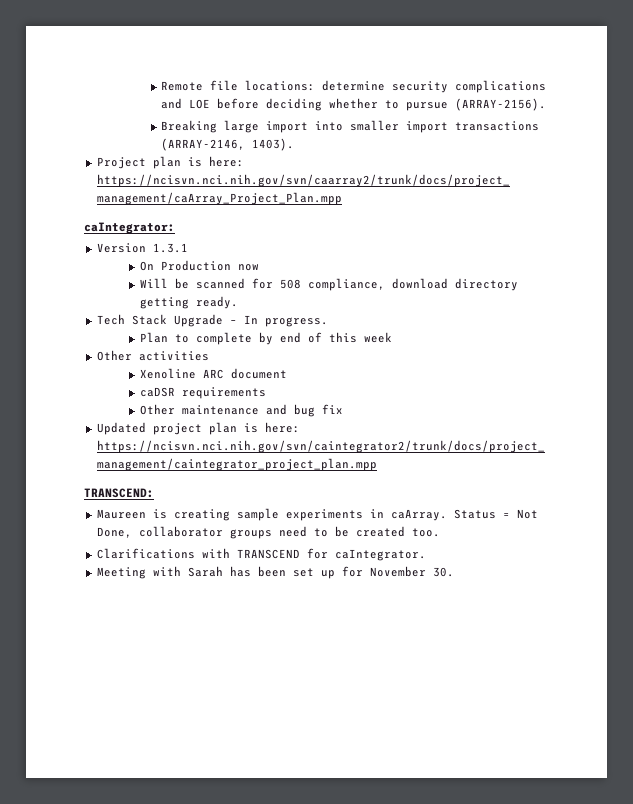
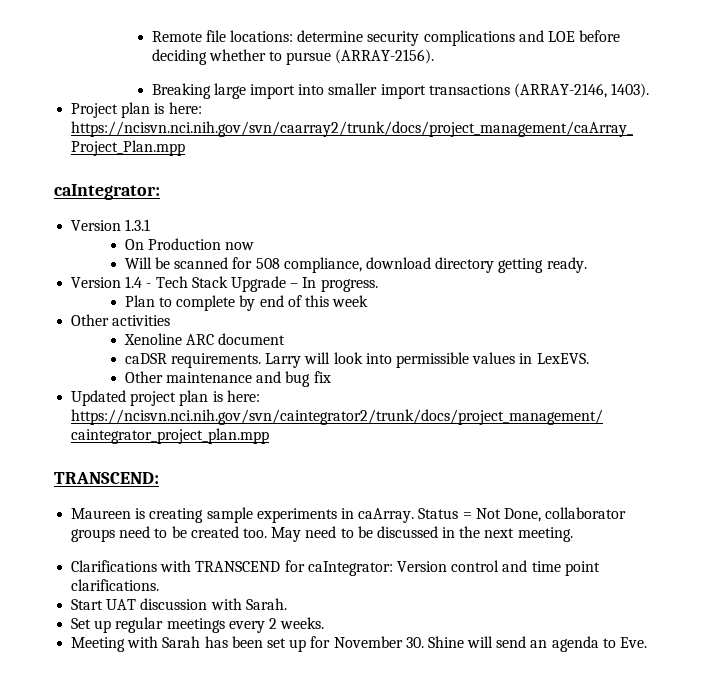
(238, 302) none -> [71,276,152,288] Version 1.4 -
[181,387,266,399] requirements -> [171,352,589,368] requirements. Larry will look into permissible values in LexEVS.
[96,548,426,561] // Clarifications with TRANSCEND for caIntegrator. -> [271,526,573,542] [71,560,600,576] [71,579,160,591] [71,598,287,610] [71,617,325,633] May need to be discussed in the next meeting. // Clarifications with TRANSCEND for caIntegrator: Version control and time point clarifications. // Start UAT discussion with Sarah. // Set up regular meetings every 2 weeks.
(454, 572) none -> [427,636,648,652] Shine will send an agenda to Eve.

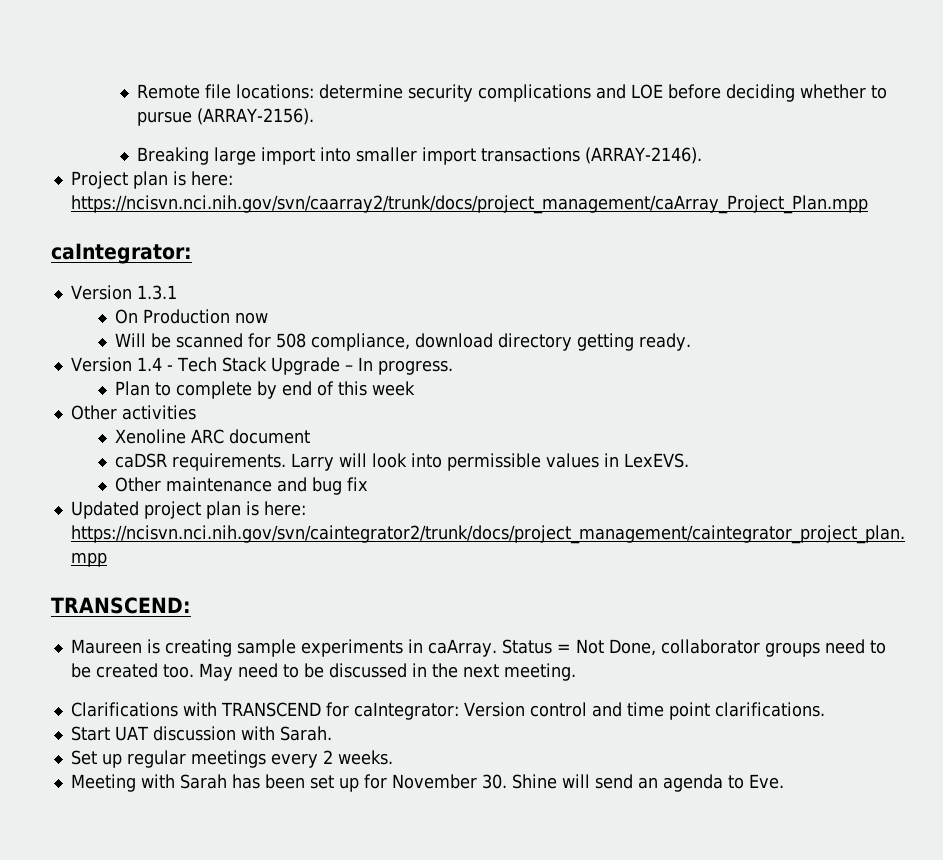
[514,83,650,98] (ARRAY-2146, 1403). -> [585,147,703,164] (ARRAY-2146).

